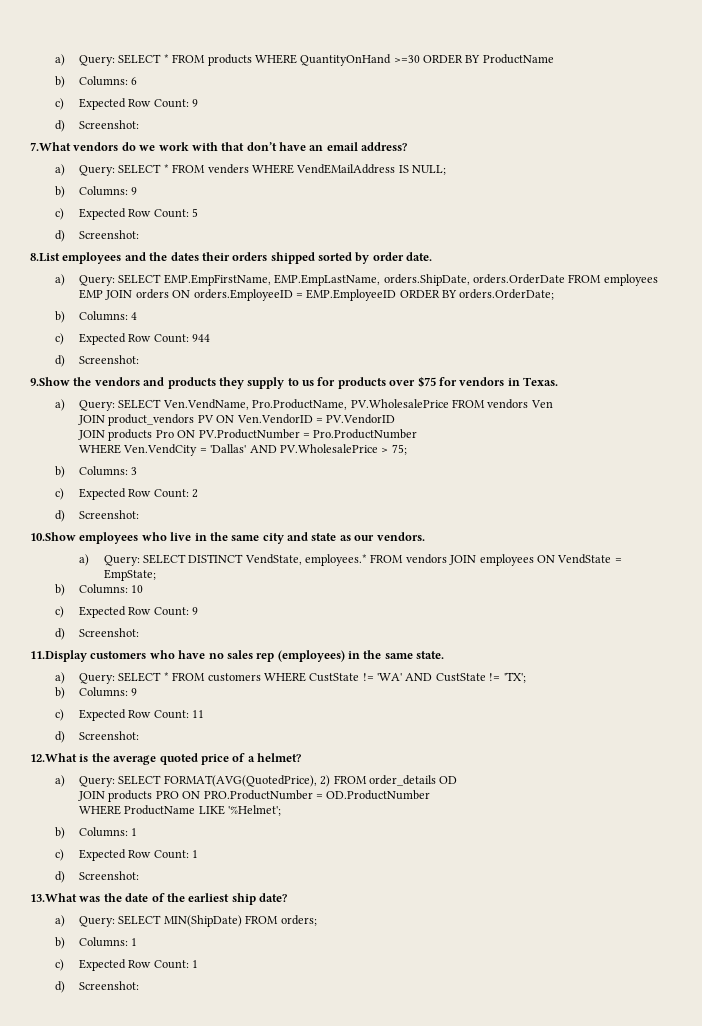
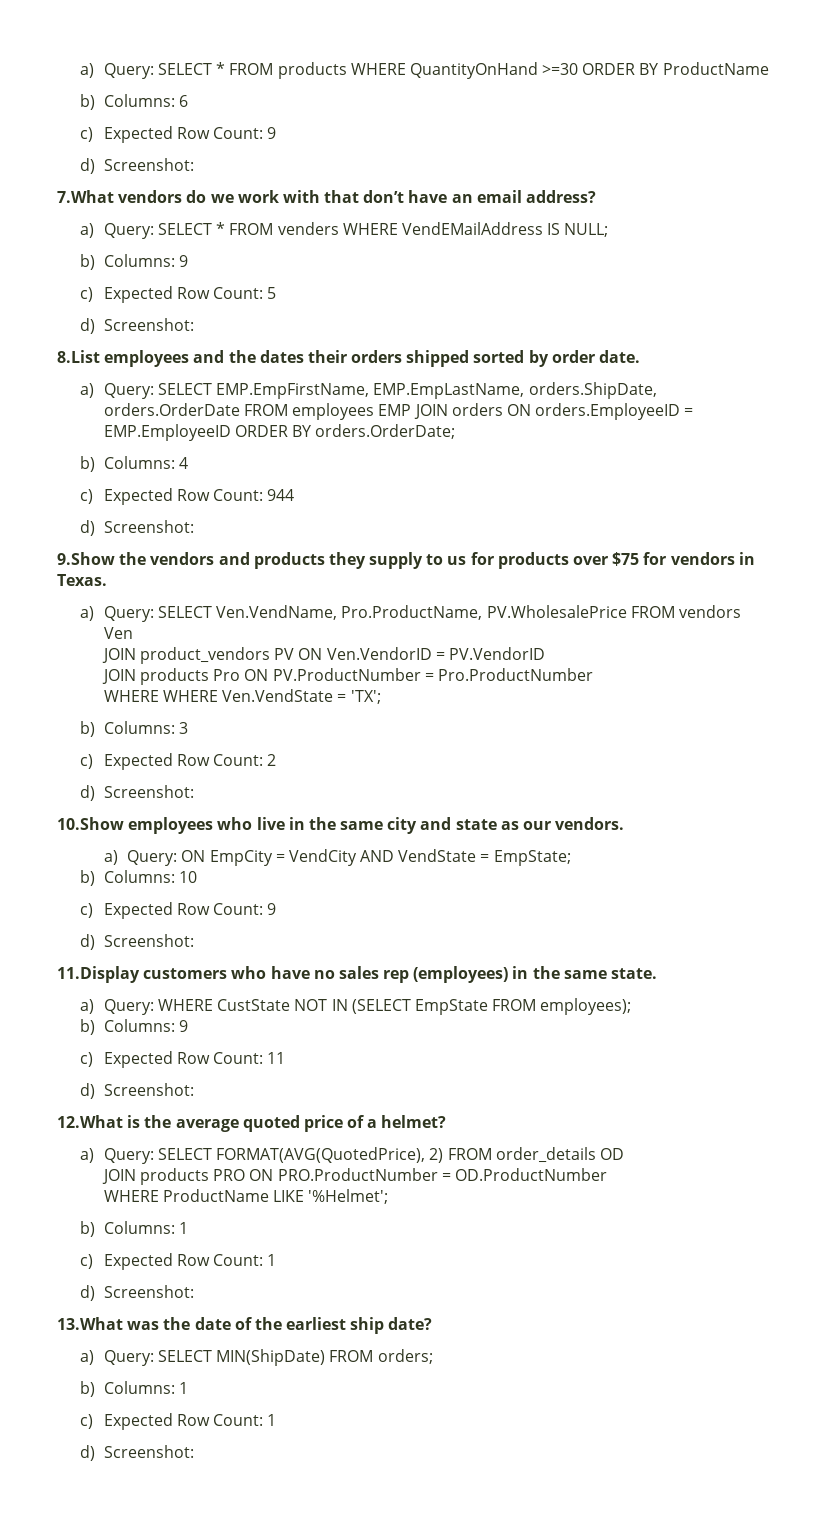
[123,444,407,456] Ven.VendCity = 'Dallas' AND PV.WholesalePrice > 75; -> [162,689,381,704] WHERE Ven.VendState = 'TX';
[142,554,555,566] SELECT DISTINCT VendState, employees.* FROM vendors JOIN employees ON -> [181,849,395,866] ON EmpCity = VendCity AND
[118,672,526,683] SELECT * FROM customers WHERE CustState != 'WA' AND CustState != 'TX'; -> [157,998,632,1015] WHERE CustState NOT IN (SELECT EmpState FROM employees);

